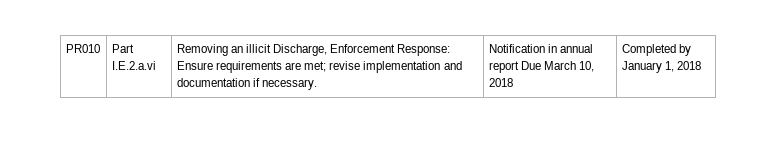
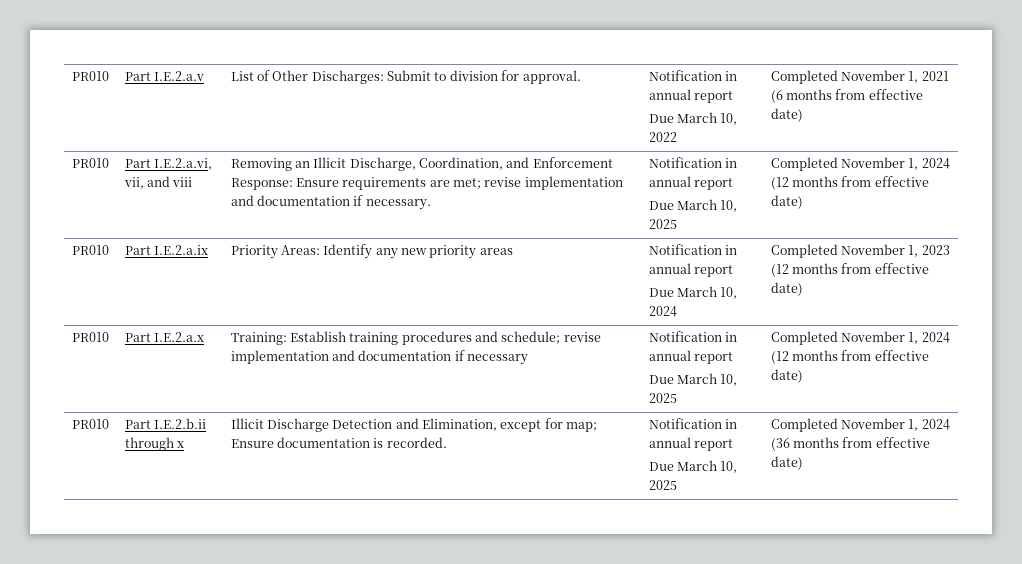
[65,44,100,53] [111,44,134,53] [111,61,156,70] [176,44,328,56] PR010 | Part I.E.2.a.vi | Removing an illicit Discharge, -> [71,71,109,81] [124,71,204,81] [230,70,581,84] [648,70,737,81] [648,89,733,103] [648,112,738,125] [648,132,677,142] [770,70,949,84] [770,89,923,103] [770,108,803,122] [71,158,109,168] [124,158,212,170] [123,176,193,189] [230,157,530,171] PR010 | Part I.E.2.a.v | List of Other Discharges: Submit to division for approval. | Notification in annual report // Due March 10, 2022 | Completed November 1, 2021 (6 months from effective date) // PR010 | Part I.E.2.a.vi, vii, and viii | Removing an Illicit Discharge, Coordination, and
[521,61,595,72] [488,78,513,87] [621,44,692,56] [621,61,702,73] Due March 10, 2018 | Completed by January 1, 2018 -> [648,199,738,212] [648,219,677,229] [770,157,950,171] [770,176,929,190] [770,195,803,209] [71,245,109,255] [124,245,208,255] [230,244,513,259] [648,244,737,255] [648,263,733,277] [648,286,738,299] [648,306,677,317] [770,244,950,258] [770,263,929,277] [770,282,803,296] [71,332,109,342] [124,332,204,342] [230,331,601,345] [230,350,529,365] [648,331,737,342] [648,350,733,364] [648,373,738,386] [648,393,677,403] [770,331,950,345] [770,350,929,364] [770,369,803,383] [71,419,109,429] [124,418,206,429] [124,437,184,451] [230,418,598,432] [230,437,447,448] [648,418,737,429] [648,437,733,451] [648,460,738,473] [648,480,677,490] [770,418,950,432] [770,437,930,451] [770,456,803,470] // Due March 10, 2025 | Completed November 1, 2024 (12 months from effective date) // PR010 | Part I.E.2.a.ix | Priority Areas: Identify any new priority areas | Notification in annual report // Due March 10, 2024 | Completed November 1, 2023 (12 months from effective date) // PR010 | Part I.E.2.a.x | Training: Establish training procedures and schedule; revise implementation and documentation if necessary | Notification in annual report // Due March 10, 2025 | Completed November 1, 2024 (12 months from effective date) // PR010 | Part I.E.2.b.ii through x | Illicit Discharge Detection and Elimination, except for map; Ensure documentation is recorded. | Notification in annual report // Due March 10, 2025 | Completed November 1, 2024 (36 months from effective date)

